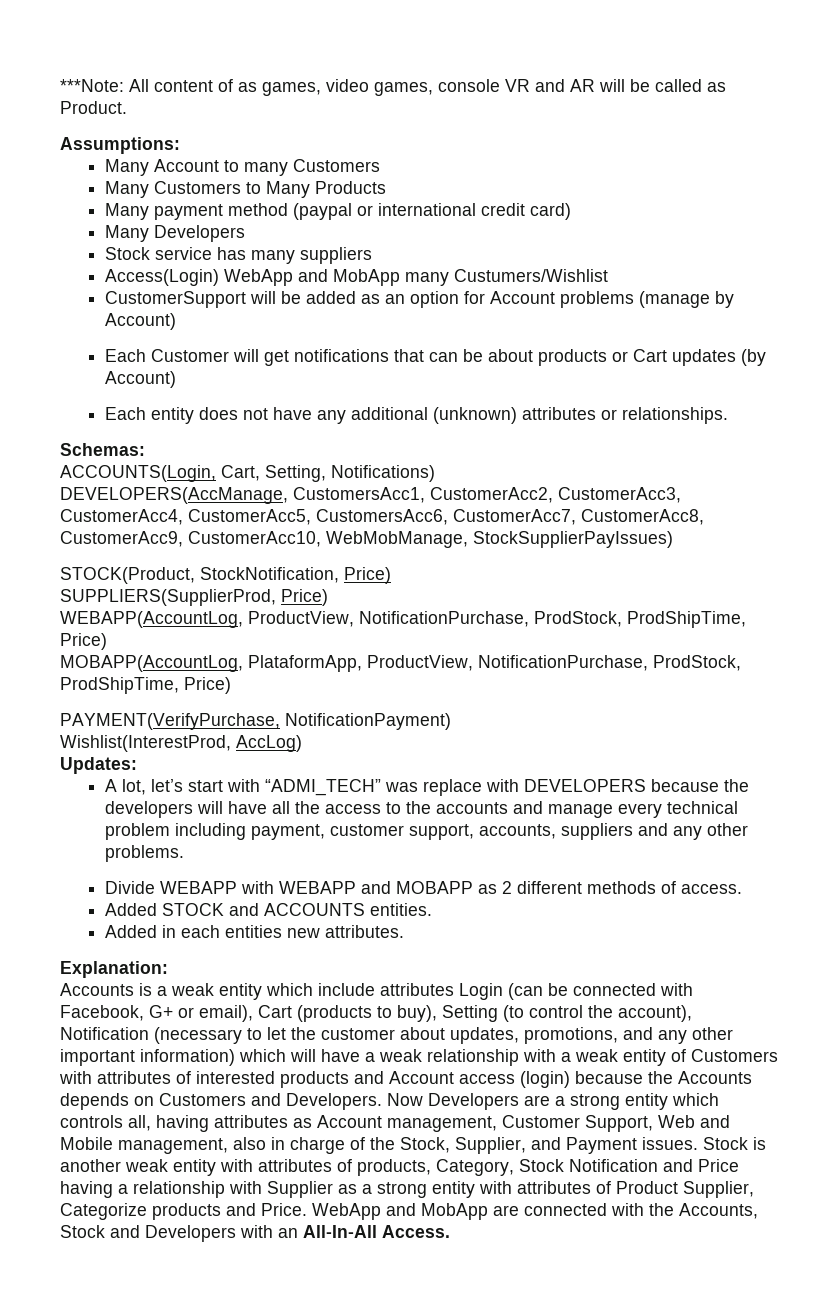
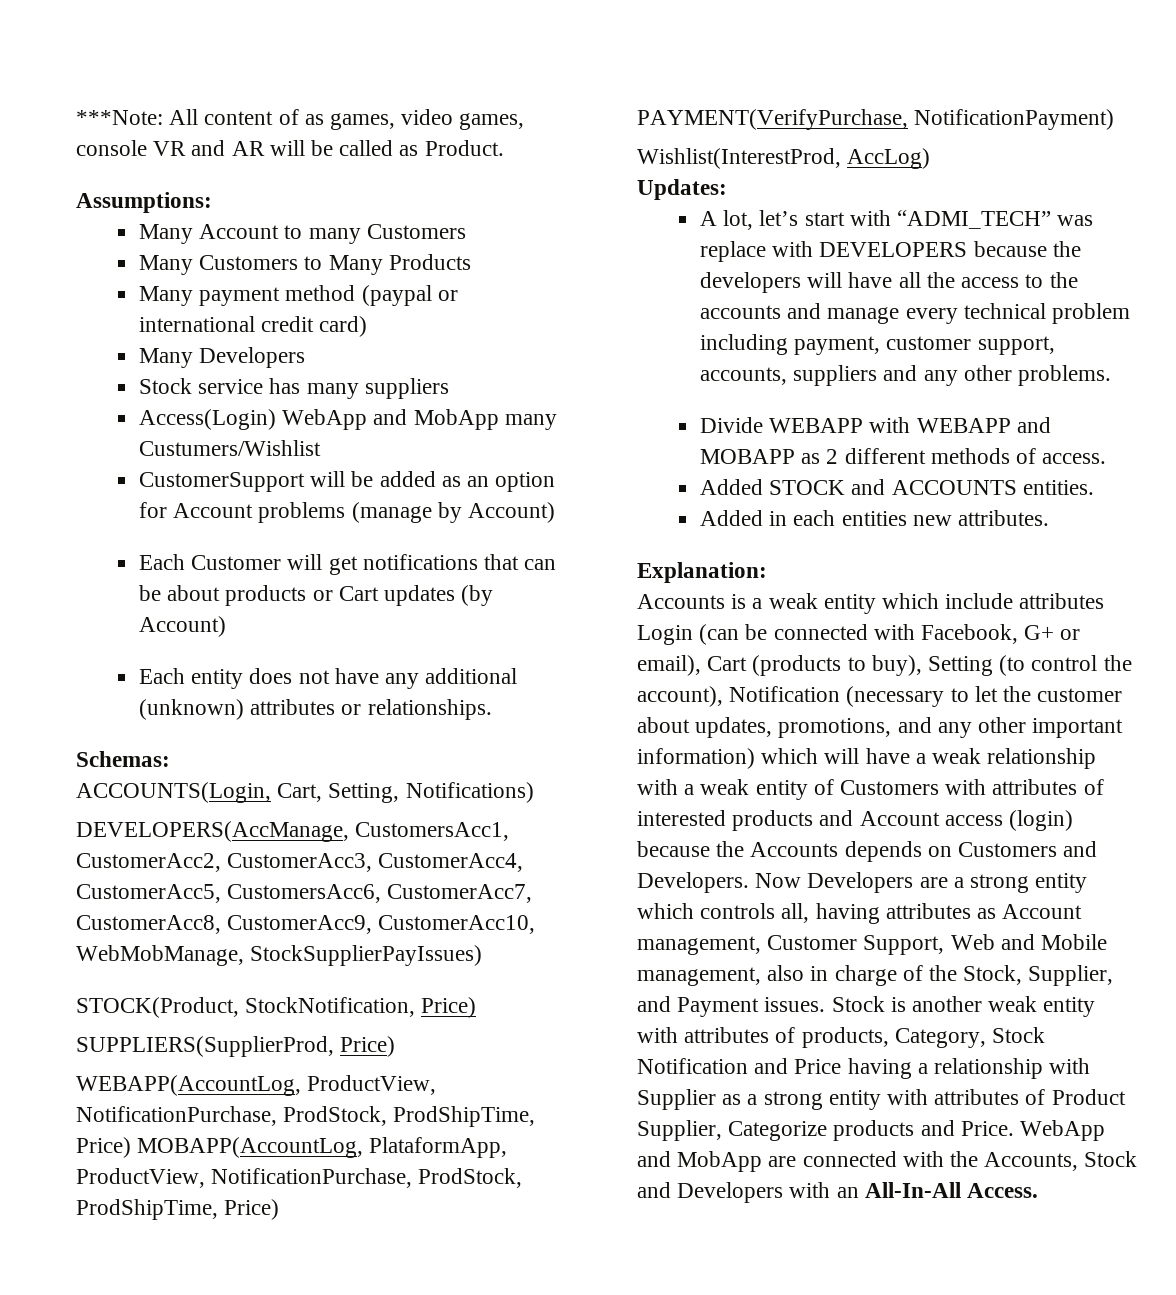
(107, 641) // -> (131, 1147) none

